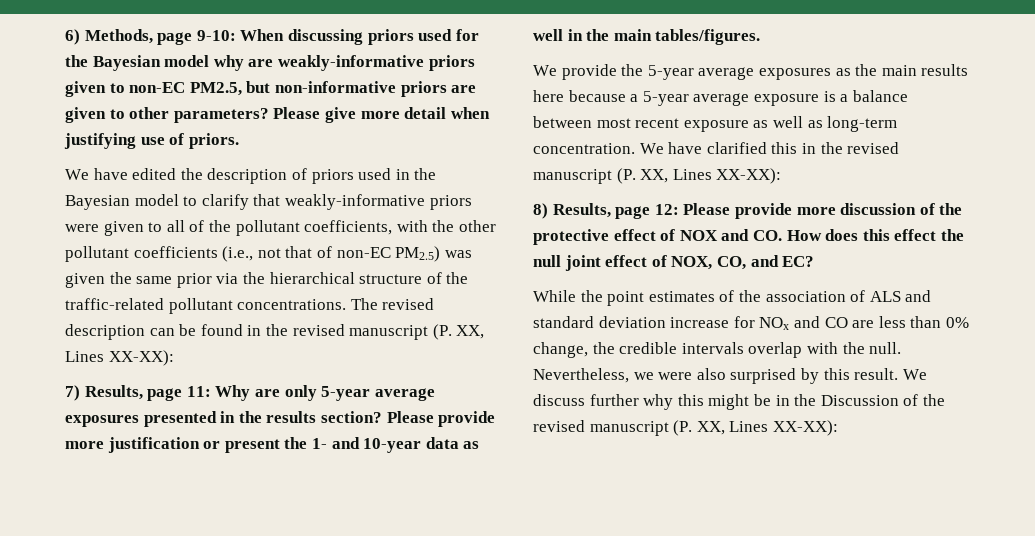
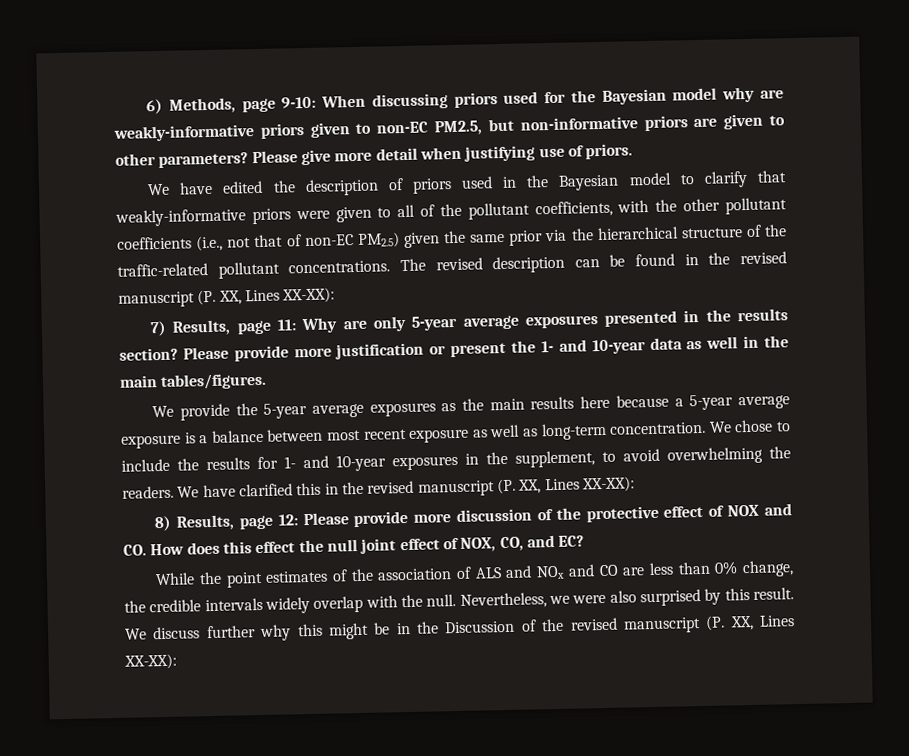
[444,250,472,258] was -> (400, 240) none
(664, 148) none -> [734,419,792,433] [121,446,791,472] [122,485,200,499] chose to include the results for 1- and 10-year exposures in the supplement, to avoid overwhelming the readers. We
[533,316,755,328] standard deviation increase for -> (533, 571) none
(744, 348) none -> [265,597,310,614] widely

